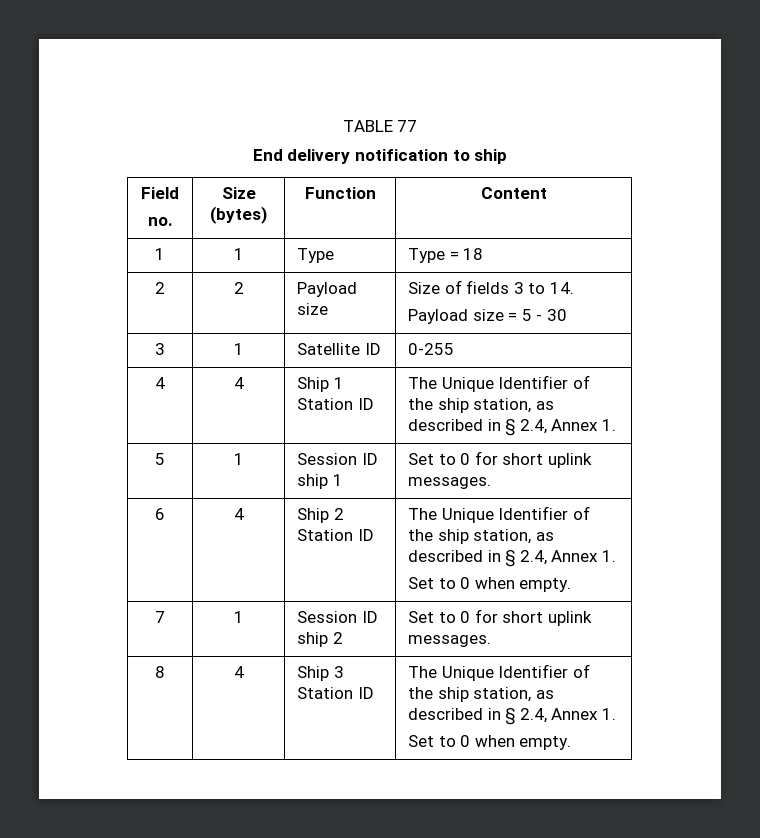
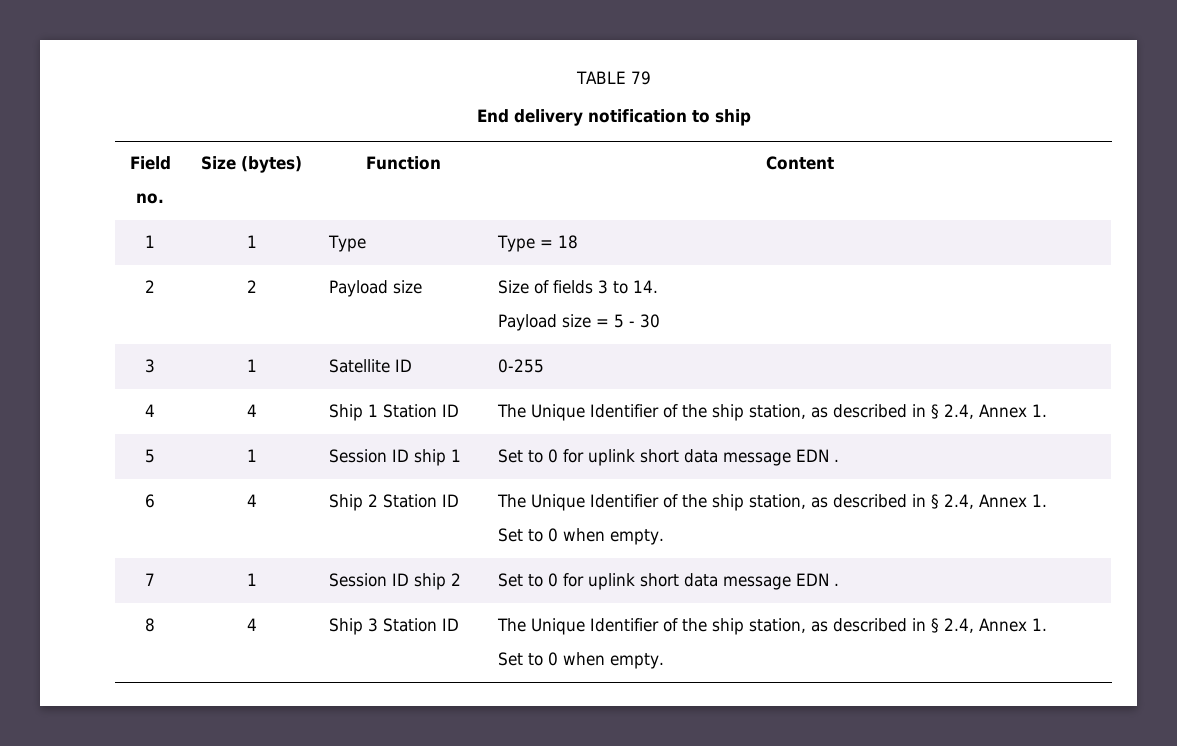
[397,120,418,132] 77 -> [630,71,651,85] 79
[502,453,593,468] [408,477,492,489] short uplink messages. -> [588,449,840,466] uplink short data message EDN .
[502,611,593,626] [408,635,492,647] short uplink messages. -> [588,573,840,590] uplink short data message EDN .

